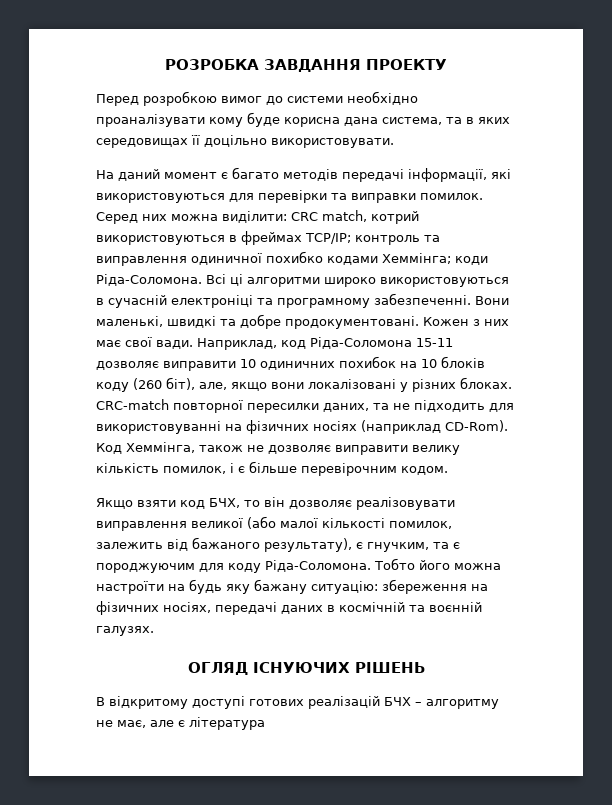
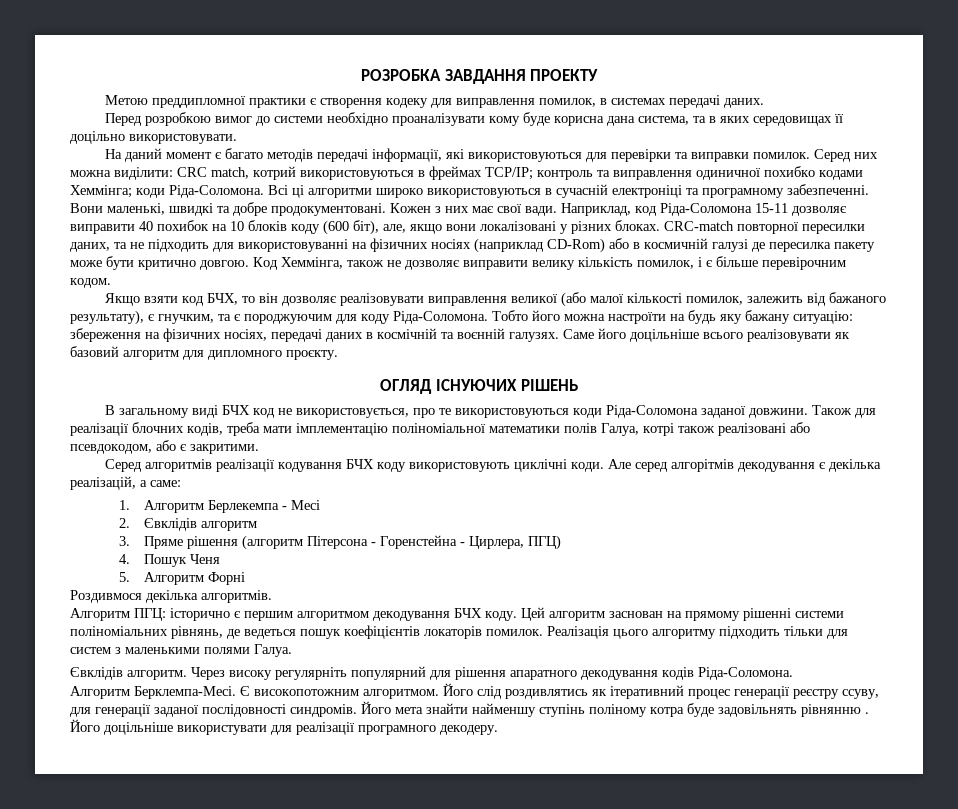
(447, 64) none -> [104,95,764,108] // Метою преддипломної практики є створення кодеку для виправлення помилок, в системах передачі даних.
[240,359,335,370] 10 одиничних -> [139,221,153,231] 40
[133,378,162,390] (260 -> [323,220,349,235] (600
[445,420,508,432] CD-Rom). -> [547,238,875,253] [70,256,249,270] CD-Rom) або в космичній галузі де пересилка пакету може бути критично довгою.
[187,662,425,675] [96,696,499,709] [96,717,265,730] // ОГЛЯД ІСНУЮЧИХ РІШЕНЬ // В відкритому доступі готових реалізацій БЧХ – алгоритму не має, але є література -> [563,328,850,342] [70,346,338,360] [380,379,578,394] [104,405,876,418] [70,422,810,436] [70,440,259,454] [104,459,881,472] [70,476,181,490] [119,500,320,513] [119,518,257,531] [119,535,561,550] [119,554,220,567] [119,572,245,585] [70,590,272,603] [70,607,844,621] [70,625,848,639] [70,644,292,657] [70,666,793,680] [70,683,879,699] [70,701,869,717] [70,719,498,735] Саме його доцільніше всього реалізовувати як базовий алгоритм для дипломного проєкту. // ОГЛЯД ІСНУЮЧИХ РІШЕНЬ // В загальному виді БЧХ код не використовується, про те використовуються коди Ріда-Соломона заданої довжини. Також для реалізації блочних кодів, треба мати імплементацію поліноміальної математики полів Галуа, котрі також реалізовані або псевдокодом, або є закритими. // Серед алгоритмів реалізації кодування БЧХ коду використовують циклічні коди. Але серед алгорітмів декодування є декілька реалізацій, а саме: // 1. Алгоритм Берлекемпа - Месі // 2. Євклідів алгоритм // 3. Пряме рішення (алгоритм Пітерсона - Горенстейна - Цирлера, ПГЦ) // 4. Пошук Ченя // 5. Алгоритм Форні // Роздивмося декілька алгоритмів. // Алгоритм ПГЦ: історично є першим алгоритмом декодування БЧХ коду. Цей алгоритм заснован на прямому рішенні системи поліноміальних рівнянь, де ведеться пошук коефіцієнтів локаторів помилок. Реалізація цього алгоритму підходить тільки для систем з маленькими полями Галуа. // Євклідів алгоритм. Через високу регулярніть популярний для рішення апаратного декодування кодів Ріда-Соломона. // Алгоритм Берклемпа-Месі. Є високопотожним алгоритмом. Його слід роздивлятись як ітеративний процес генерації реєстру ссуву, для генерації заданої послідовності синдромів. Його мета знайти найменшу ступінь поліному котра буде задовільнять рівнянню . Його доцільніше використувати для реалізації програмного декодеру.

